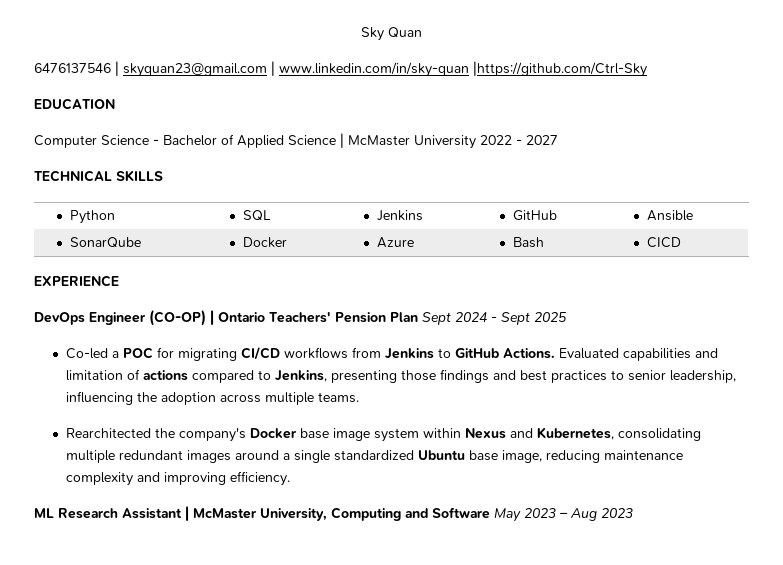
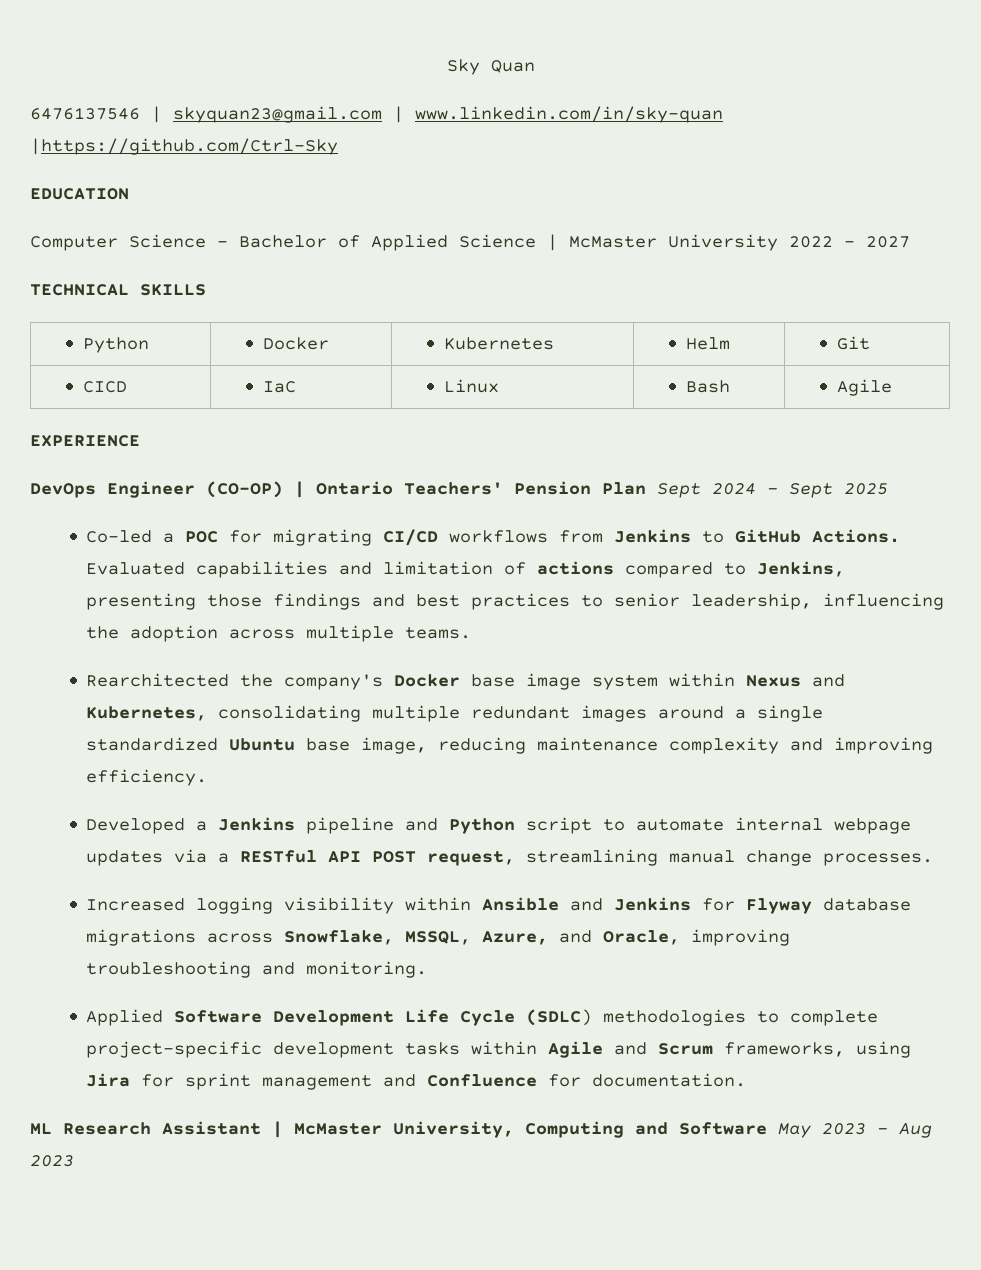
[242,210,271,221] [376,210,423,221] [512,210,557,221] [646,210,693,221] [69,237,141,248] [242,237,287,248] [376,237,414,248] SQL | Jenkins | GitHub | Ansible // SonarQube | Docker | Azure -> [262,337,329,350] [443,337,554,350] [685,337,730,350] [836,336,870,350] [82,381,127,393] [262,381,296,393] [443,379,499,393] Docker | Kubernetes | Helm | Git // CICD | IaC | Linux
[646,237,681,248] CICD -> [836,379,892,396] Agile
(290, 478) none -> [86,817,912,834] [86,849,934,866] [86,897,912,914] [86,929,791,946] [86,961,428,978] [86,1009,879,1026] [86,1041,912,1058] [86,1073,747,1090] // Developed a Jenkins pipeline and Python script to automate internal webpage updates via a RESTful API POST request, streamlining manual change processes. // Increased logging visibility within Ansible and Jenkins for Flyway database migrations across Snowflake, MSSQL, Azure, and Oracle, improving troubleshooting and monitoring. // Applied Software Development Life Cycle (SDLC) methodologies to complete project-specific development tasks within Agile and Scrum frameworks, using Jira for sprint management and Confluence for documentation.

